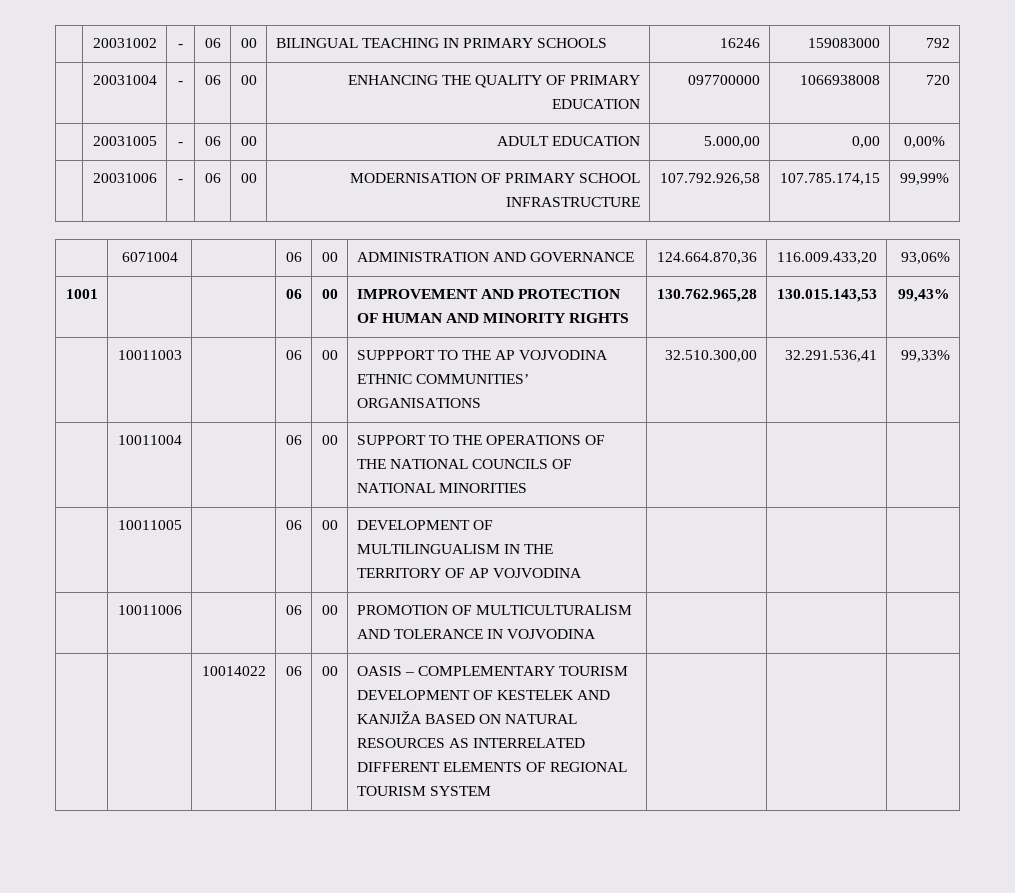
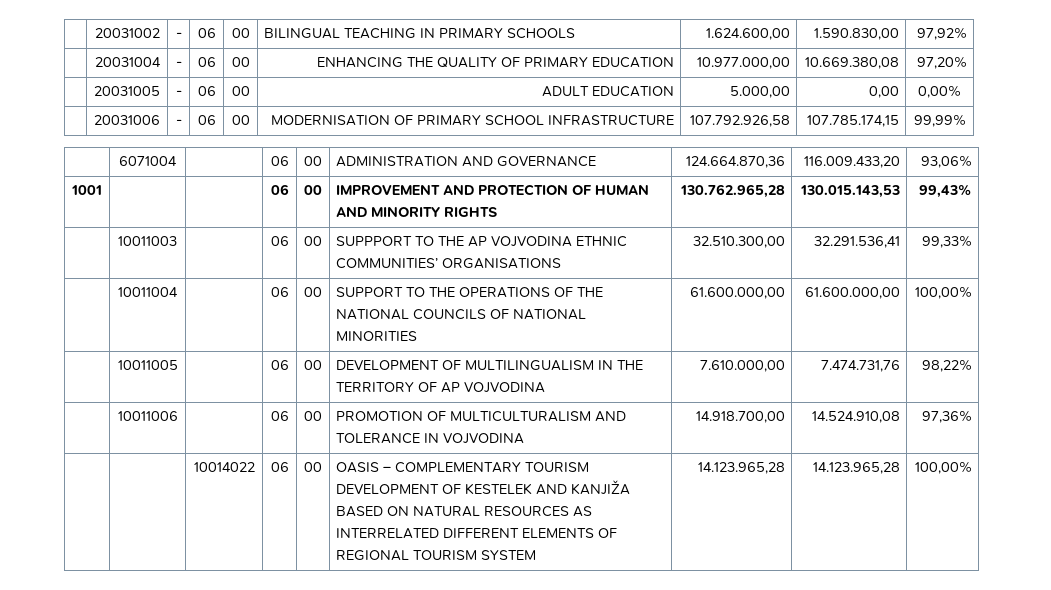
[720,38,761,48] [808,38,881,48] [926,38,951,48] 16246 | 159083000 | 792 -> [705,28,790,40] [813,28,899,40] [916,27,967,40] 1.624.600,00 | 1.590.830,00 | 97,92%
[688,75,761,85] [800,75,881,85] [926,75,951,85] 097700000 | 1066938008 | 720 -> [696,57,790,69] [804,57,899,69] [916,56,967,69] 10.977.000,00 | 10.669.380,08 | 97,20%
(527, 488) | | -> [689,287,785,299] [804,287,900,299] [914,286,972,299] 61.600.000,00 | 61.600.000,00 | 100,00%
(583, 573) | | -> [699,360,785,372] [820,360,900,372] [921,359,972,372] 7.610.000,00 | 7.474.731,76 | 98,22%
(597, 634) | | -> [695,411,785,423] [811,411,900,423] [921,410,972,423] 14.918.700,00 | 14.524.910,08 | 97,36%
(491, 791) | | -> [697,462,785,474] [812,462,900,474] [914,461,972,474] 14.123.965,28 | 14.123.965,28 | 100,00%

